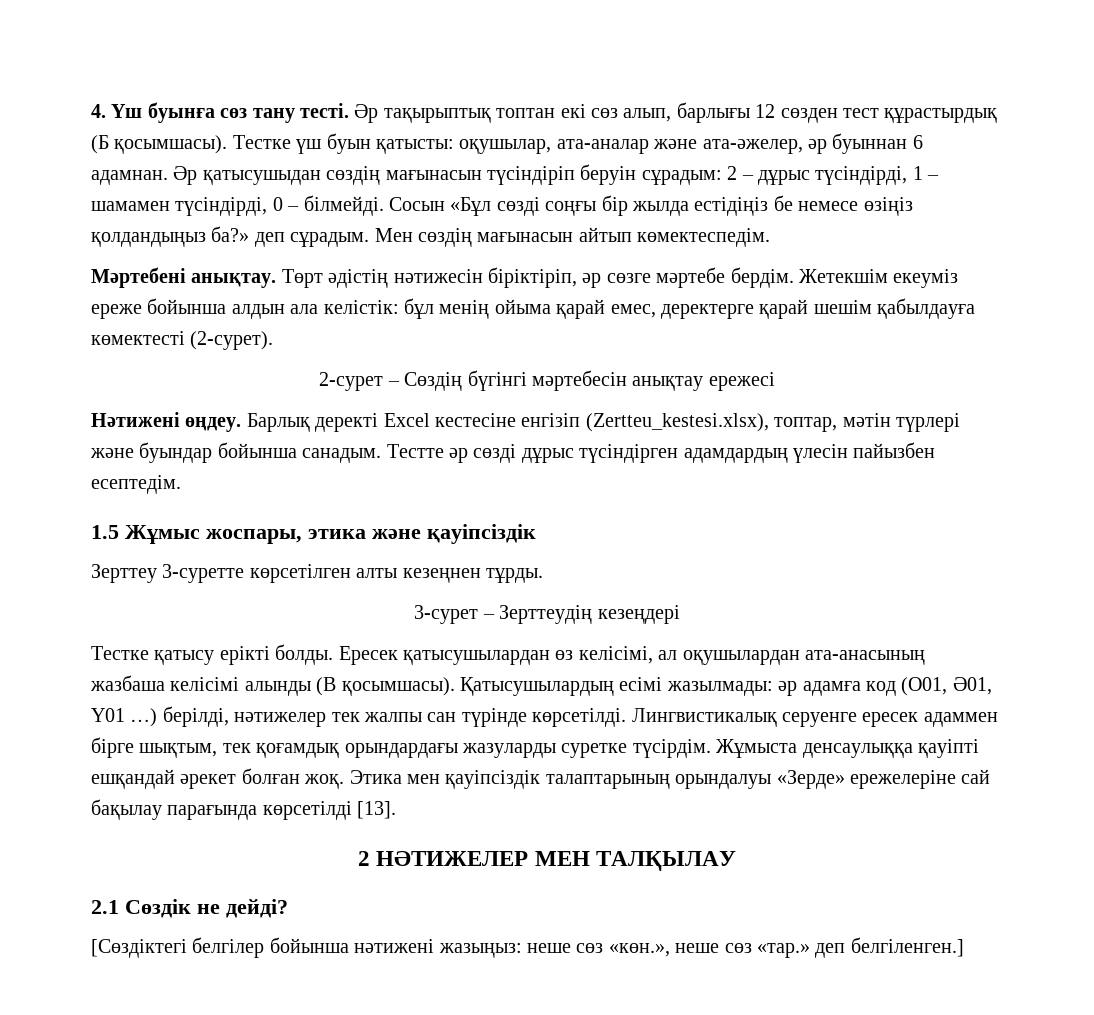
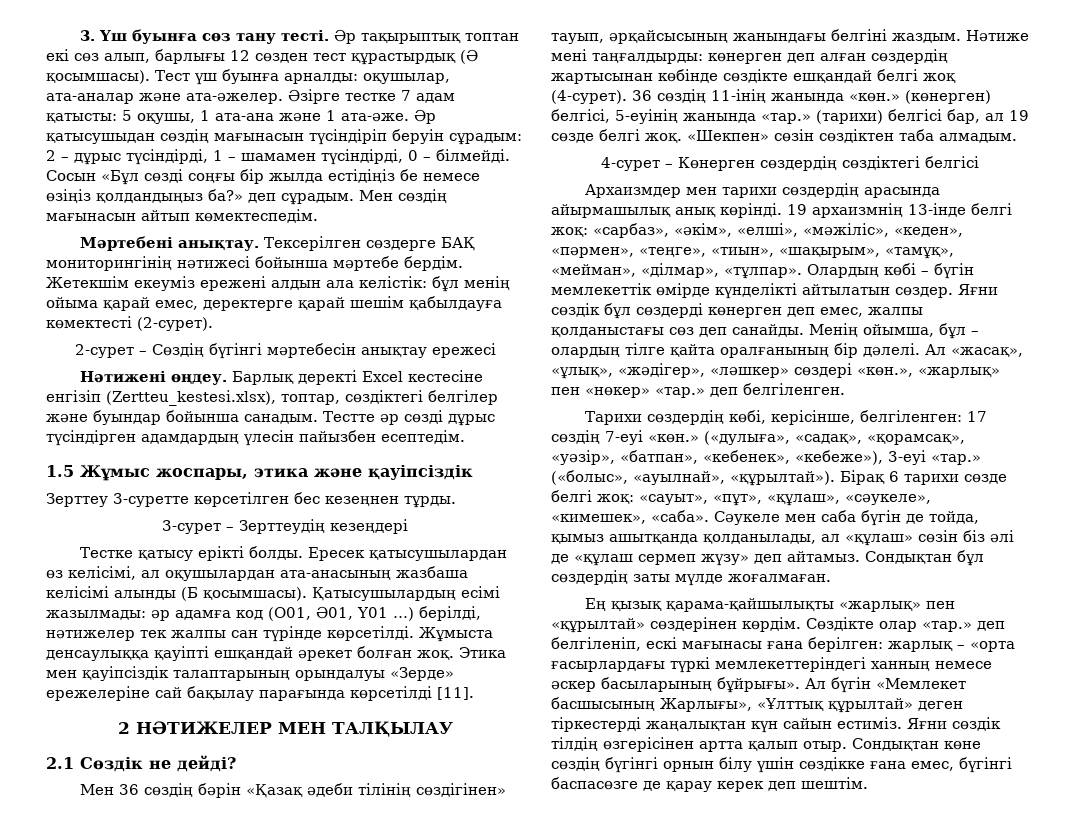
[91,104,106,118] 4. -> [79,30,95,41] 3.
[91,133,923,154] [91,170,168,185] (Б қосымшасы). Тестке үш буын қатысты: оқушылар, ата-аналар және ата-әжелер, әр буыннан 6 адамнан. -> [460,49,478,64] [46,69,450,85] [46,89,455,104] [46,110,409,124] (Ә қосымшасы). Тест үш буынға арналды: оқушылар, ата-аналар және ата-әжелер. Әзірге тестке 7 адам қатысты: 5 оқушы, 1 ата-ана және 1 ата-әже.
[281,267,651,288] Төрт әдістің нәтижесін біріктіріп, әр сөзге -> [263,236,475,251] [46,256,328,271] Тексерілген сөздерге БАҚ мониторингінің нәтижесі бойынша
[91,298,227,319] ереже бойынша -> [200,276,266,291] ережені
[842,413,960,432] мәтін түрлері -> [345,390,498,405] сөздіктегі белгілер
[356,568,398,578] алты -> [294,492,320,504] бес
[316,677,337,696] (В -> [181,587,198,601] (Б
[631,708,998,727] [91,737,711,758] Лингвистикалық серуенге ересек адаммен бірге шықтым, тек қоғамдық орындардағы жазуларды суретке түсірдім. -> (414, 633) none
[357,801,397,819] [13]. -> [437,687,474,700] [11].
[91,937,964,958] [Сөздіктегі белгілер бойынша нәтижені жазыңыз: неше сөз «көн.», неше сөз «тар.» деп белгіленген.] -> [79,783,506,798] [551,29,1029,44] [551,49,948,64] [551,69,956,84] [551,89,991,104] [551,109,1029,124] [551,129,1017,144] [601,156,979,171] [584,183,940,198] [551,203,1012,218] [551,223,963,238] [551,247,954,259] [551,263,974,279] [551,283,998,299] [551,303,923,319] [551,323,979,339] [551,343,1023,358] [551,363,1000,379] [551,383,845,398] [584,410,987,425] [551,430,965,445] [551,450,981,465] [551,470,1007,486] [551,490,931,506] [551,510,979,526] [551,530,1014,546] [551,550,984,566] [551,570,831,586] [584,598,955,612] [551,617,1005,633] [551,637,1015,652] [551,657,992,673] [551,677,966,693] [551,697,963,713] [551,717,1001,733] [551,737,981,752] [551,757,1012,773] [551,777,868,792] Мен 36 сөздің бәрін «Қазақ әдеби тілінің сөздігінен» тауып, әрқайсысының жанындағы белгіні жаздым. Нәтиже мені таңғалдырды: көнерген деп алған сөздердің жартысынан көбінде сөздікте ешқандай белгі жоқ (4-сурет). 36 сөздің 11-інің жанында «көн.» (көнерген) белгісі, 5-еуінің жанында «тар.» (тарихи) белгісі бар, ал 19 сөзде белгі жоқ. «Шекпен» сөзін сөздіктен таба алмадым. // 4-сурет – Көнерген сөздердің сөздіктегі белгісі // Архаизмдер мен тарихи сөздердің арасында айырмашылық анық көрінді. 19 архаизмнің 13-інде белгі жоқ: «сарбаз», «әкім», «елші», «мәжіліс», «кеден», «пәрмен», «теңге», «тиын», «шақырым», «тамұқ», «мейман», «ділмар», «тұлпар». Олардың көбі – бүгін мемлекеттік өмірде күнделікті айтылатын сөздер. Яғни сөздік бұл сөздерді көнерген деп емес, жалпы қолданыстағы сөз деп санайды. Менің ойымша, бұл – олардың тілге қайта оралғанының бір дәлелі. Ал «жасақ», «ұлық», «жәдігер», «ләшкер» сөздері «көн.», «жарлық» пен «нөкер» «тар.» деп белгіленген. // Тарихи сөздердің көбі, керісінше, белгіленген: 17 сөздің 7-еуі «көн.» («дулыға», «садақ», «қорамсақ», «уәзір», «батпан», «кебенек», «кебеже»), 3-еуі «тар.» («болыс», «ауылнай», «құрылтай»). Бірақ 6 тарихи сөзде белгі жоқ: «сауыт», «пұт», «құлаш», «сәукеле», «кимешек», «саба». Сәукеле мен саба бүгін де тойда, қымыз ашытқанда қолданылады, ал «құлаш» сөзін біз әлі де «құлаш сермеп жүзу» деп айтамыз. Сондықтан бұл сөздердің заты мүлде жоғалмаған. // Ең қызық қарама-қайшылықты «жарлық» пен «құрылтай» сөздерінен көрдім. Сөздікте олар «тар.» деп белгіленіп, ескі мағынасы ғана берілген: жарлық – «орта ғасырлардағы түркі мемлекеттеріндегі ханның немесе әскер басыларының бұйрығы». Ал бүгін «Мемлекет басшысының Жарлығы», «Ұлттық құрылтай» деген тіркестерді жаңалықтан күн сайын естиміз. Яғни сөздік тілдің өзгерісінен артта қалып отыр. Сондықтан көне сөздің бүгінгі орнын білу үшін сөздікке ғана емес, бүгінгі баспасөзге де қарау керек деп шештім.

